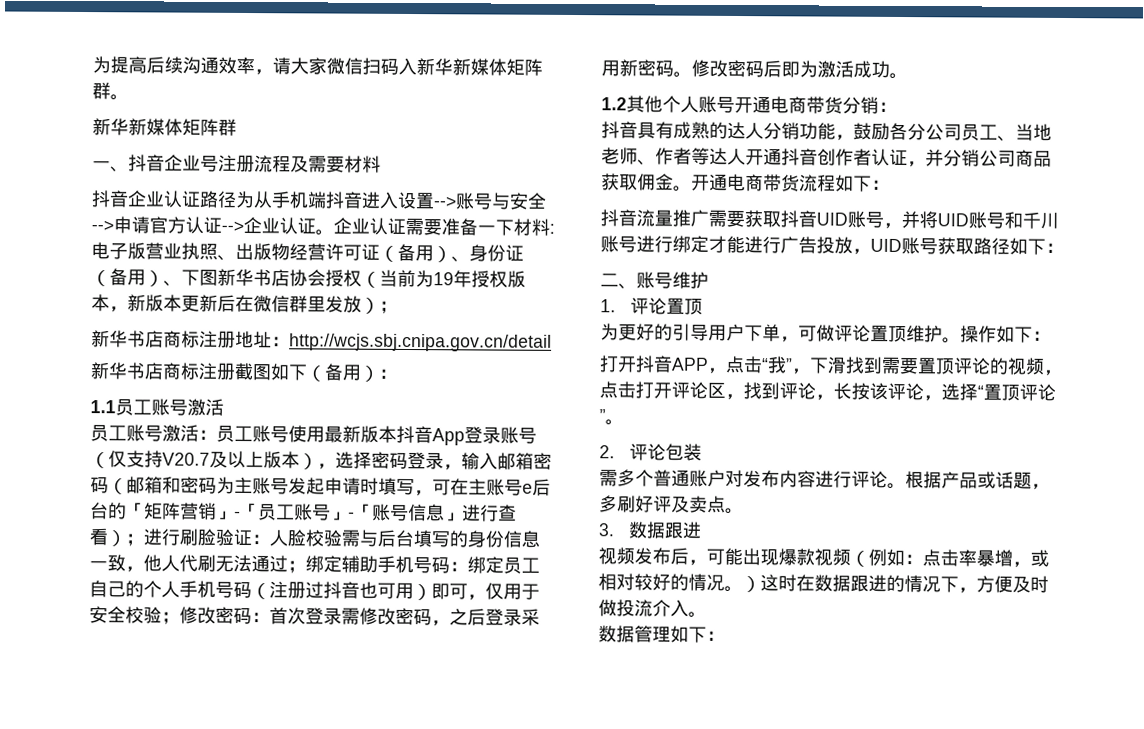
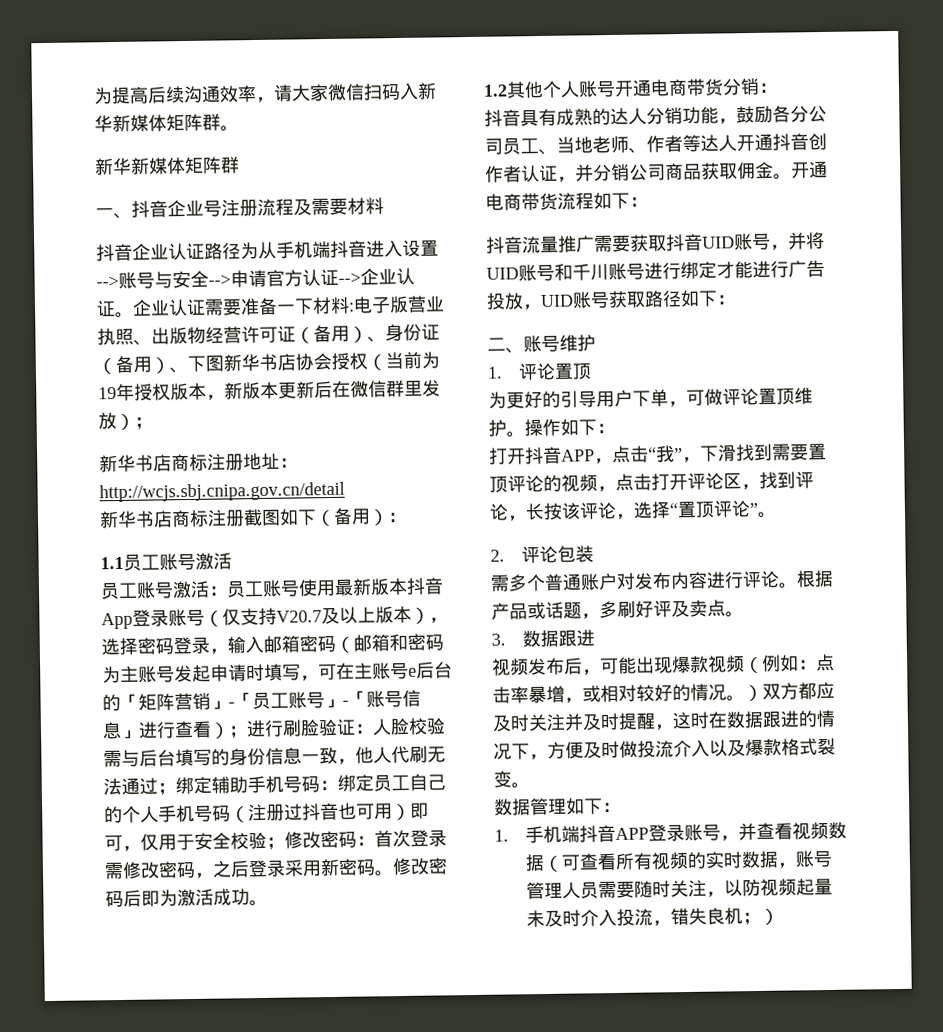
(761, 584) none -> [762,681,835,700] [492,712,674,732] 双方都应及时关注并及时提醒，
(689, 608) none -> [709,737,836,757] [493,770,512,788] 以及爆款格式裂变
(725, 635) none -> [494,821,848,844] [525,850,833,873] [526,877,834,900] [526,907,780,928] // 1.手机端抖音APP登录账号，并查看视频数据（可查看所有视频的实时数据，账号管理人员需要随时关注，以防视频起量未及时介入投流，错失良机；）

